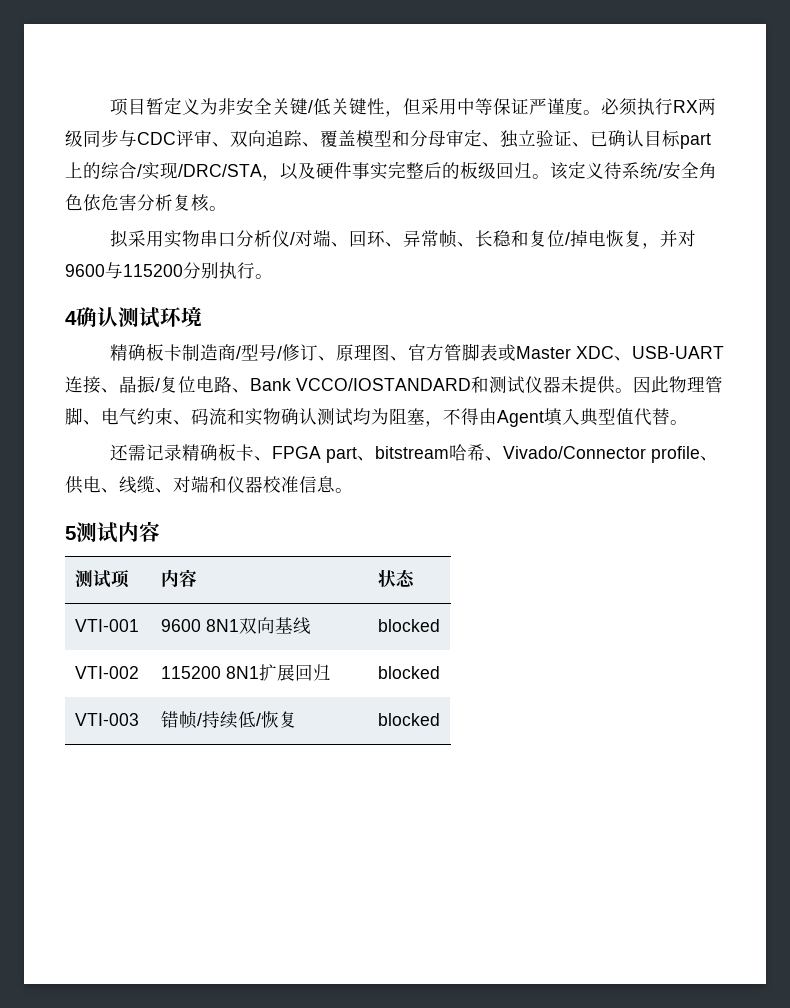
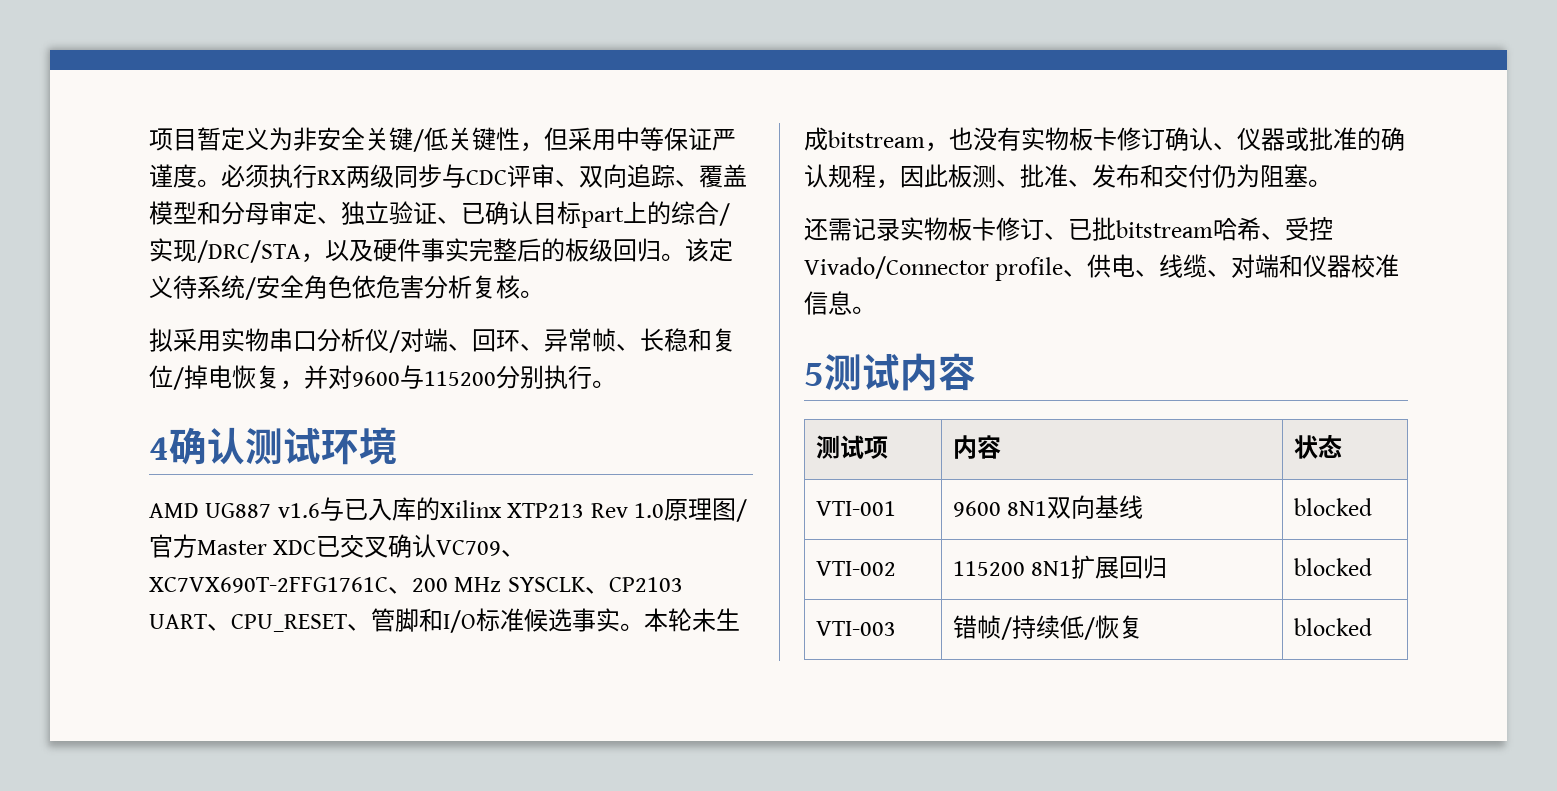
[110,343,725,361] [65,375,723,394] [65,407,688,427] [110,443,376,463] 精确板卡制造商/型号/修订、原理图、官方管脚表或Master XDC、USB-UART连接、晶振/复位电路、Bank VCCO/IOSTANDARD和测试仪器未提供。因此物理管脚、电气约束、码流和实物确认测试均为阻塞，不得由Agent填入典型值代替。 // 还需记录精确板卡、FPGA part、 -> [149,497,748,522] [149,534,526,558] [149,577,683,594] [149,608,740,633] [804,127,1405,152] [804,164,1332,189] [804,217,1116,241] AMD UG887 v1.6与已入库的Xilinx XTP213 Rev 1.0原理图/官方Master XDC已交叉确认VC709、XC7VX690T-2FFG1761C、200 MHz SYSCLK、CP2103 UART、CPU_RESET、管脚和I/O标准候选事实。本轮未生成bitstream，也没有实物板卡修订确认、仪器或批准的确认规程，因此板测、批准、发布和交付仍为阻塞。 // 还需记录实物板卡修订、已批
(504, 458) none -> [1285,217,1333,241] 受控

